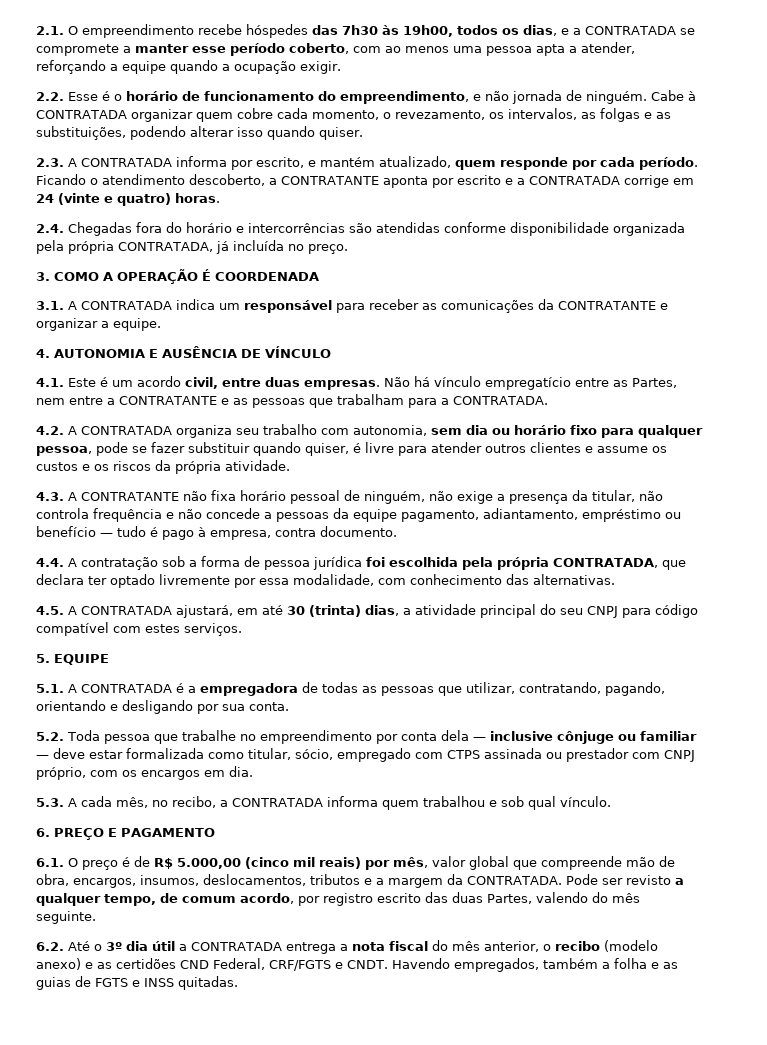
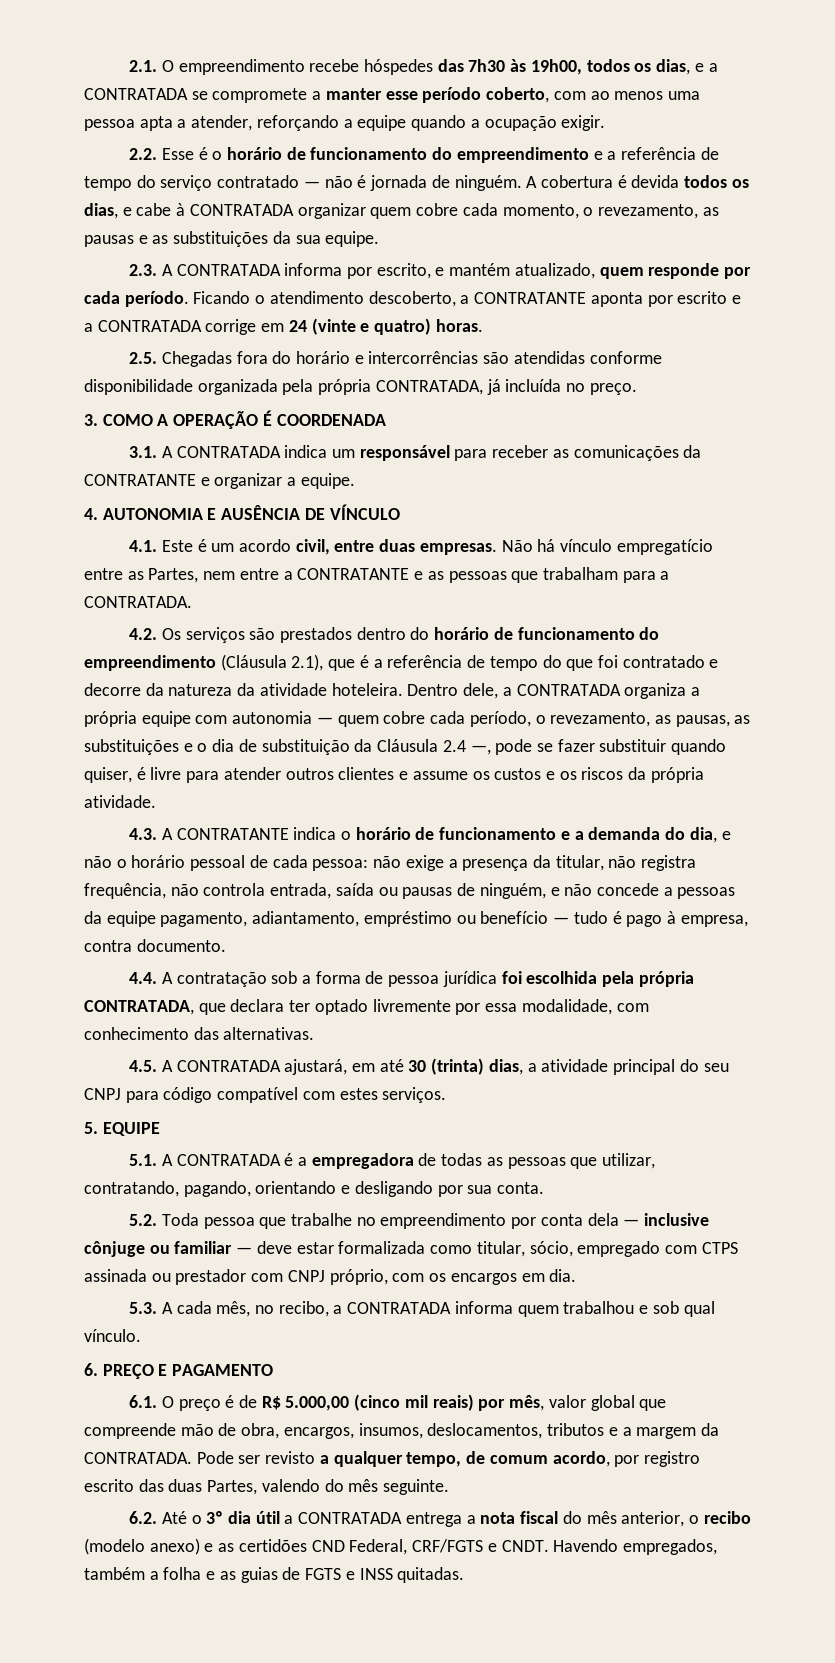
[340,90,684,104] empreendimento, e não jornada de ninguém. Cabe -> [456,147,719,163] [84,175,749,191] [84,203,172,219] empreendimento e a referência de tempo do serviço contratado — não é jornada de ninguém. A cobertura é devida todos os dias, e cabe
[488,108,671,122] [36,126,363,140] os intervalos, as folgas e as substituições, podendo alterar isso quando quiser. -> [702,207,719,216] [84,231,380,247] as pausas e as substituições da sua equipe.
[36,224,64,233] 2.4. -> [129,352,158,364] 2.5.
[68,424,703,438] [36,446,92,456] A CONTRATADA organiza seu trabalho com autonomia, sem dia ou horário fixo para qualquer pessoa, -> [161,627,660,643] [84,654,719,671] [84,683,700,699] [84,711,751,727] [84,739,491,755] Os serviços são prestados dentro do horário de funcionamento do empreendimento (Cláusula 2.1), que é a referência de tempo do que foi contratado e decorre da natureza da atividade hoteleira. Dentro dele, a CONTRATADA organiza a própria equipe com autonomia — quem cobre cada período, o revezamento, as pausas, as substituições e o dia de substituição da Cláusula 2.4 —,
[182,490,236,501] não fixa -> [293,827,731,843] [84,856,127,868] indica o horário de funcionamento e a demanda do dia, e não o
[363,491,425,504] ninguém, -> [272,855,369,871] cada pessoa:
[36,508,162,522] controla frequência -> [641,855,697,871] [84,883,546,899] registra frequência, não controla entrada, saída ou pausas de ninguém,

